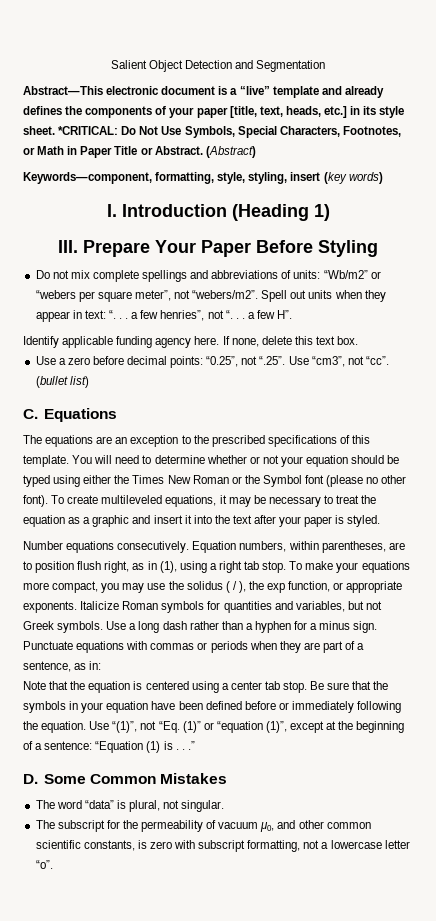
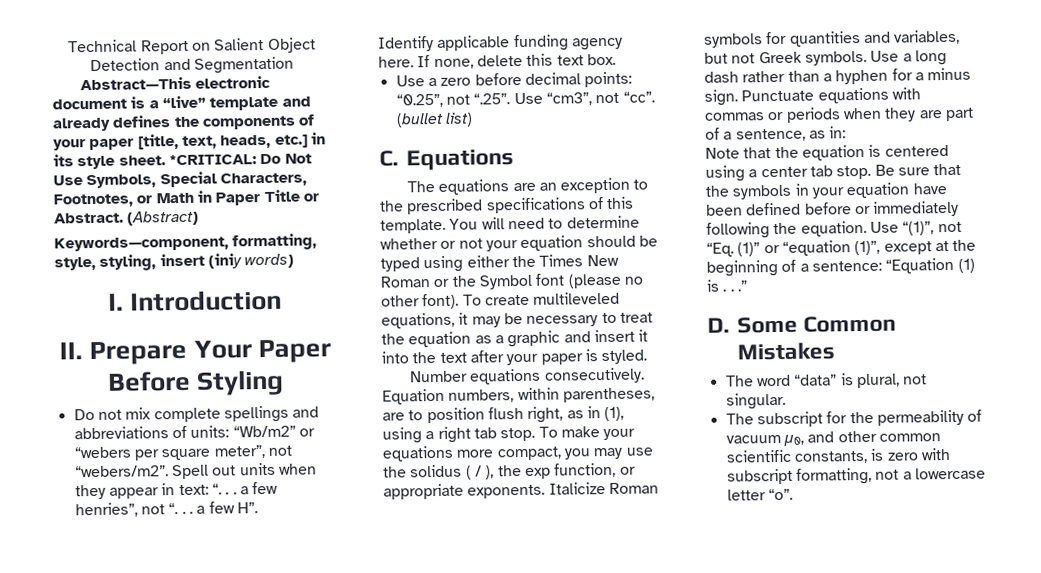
(110, 64) none -> [68,39,211,55] Technical Report on
[323,172,347,184] (key -> [207,253,242,269] (iniy
[231,204,330,221] [58,240,78,253] (Heading 1) // III. -> [59,342,84,360] // II.

